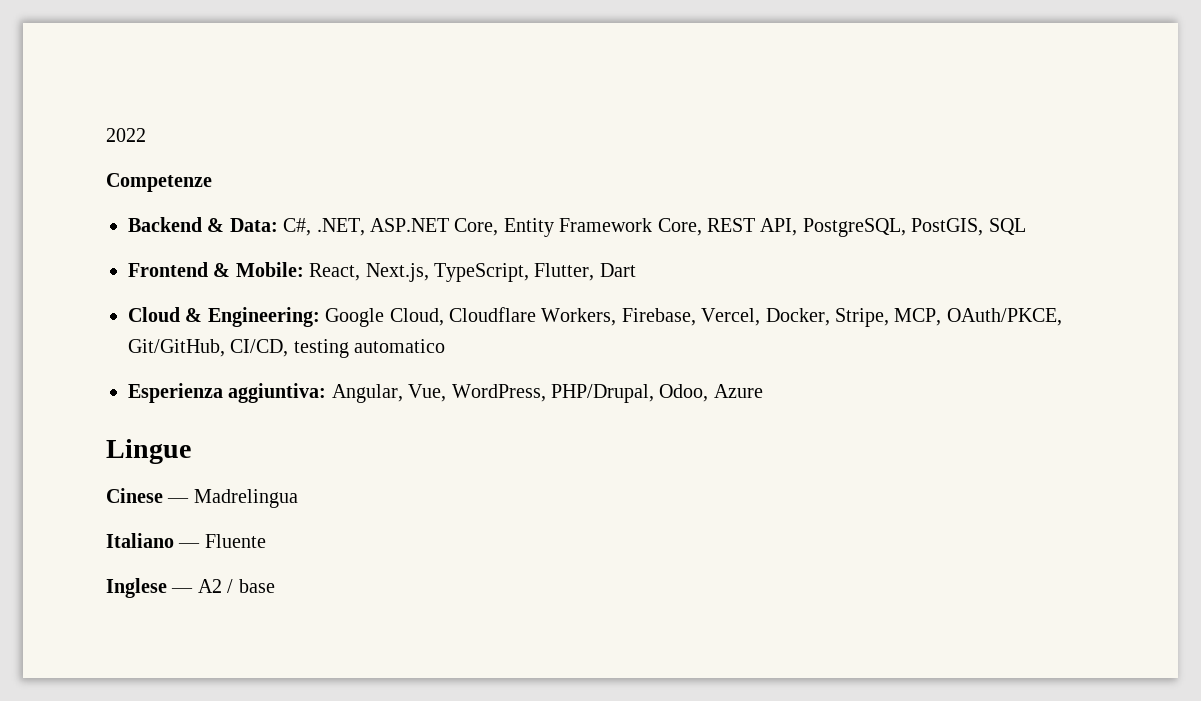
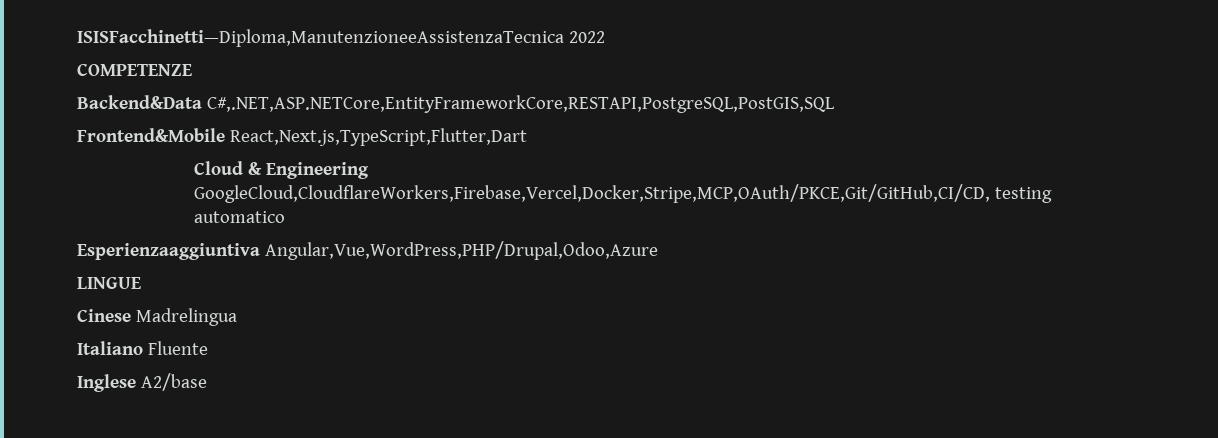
(106, 135) none -> [77,29,564,47] ISISFacchinetti—Diploma,ManutenzioneeAssistenzaTecnica
[106,173,212,192] [128,217,1026,237] [128,262,636,282] [128,307,1062,327] [128,339,446,358] [128,383,763,403] [106,439,191,464] Competenze // Backend & Data: C#, .NET, ASP.NET Core, Entity Framework Core, REST API, PostgreSQL, PostGIS, SQL // Frontend & Mobile: React, Next.js, TypeScript, Flutter, Dart // Cloud & Engineering: Google Cloud, Cloudflare Workers, Firebase, Vercel, Docker, Stripe, MCP, OAuth/PKCE, Git/GitHub, CI/CD, testing automatico // Esperienza aggiuntiva: Angular, Vue, WordPress, PHP/Drupal, Odoo, Azure // Lingue -> [77,63,192,76] [77,95,834,113] [77,128,527,146] [194,161,369,179] [194,184,1052,203] [194,211,286,223] [77,241,658,260] [77,277,141,289] COMPETENZE // Backend&Data C#,.NET,ASP.NETCore,EntityFrameworkCore,RESTAPI,PostgreSQL,PostGIS,SQL // Frontend&Mobile React,Next.js,TypeScript,Flutter,Dart // Cloud & Engineering GoogleCloud,CloudflareWorkers,Firebase,Vercel,Docker,Stripe,MCP,OAuth/PKCE,Git/GitHub,CI/CD, testing automatico // Esperienzaaggiuntiva Angular,Vue,WordPress,PHP/Drupal,Odoo,Azure // LINGUE
[167,498,190,503] — -> (131, 315) none
[178,543,201,548] — -> (143, 348) none
[171,579,275,593] — A2 / base -> [140,373,207,391] A2/base

